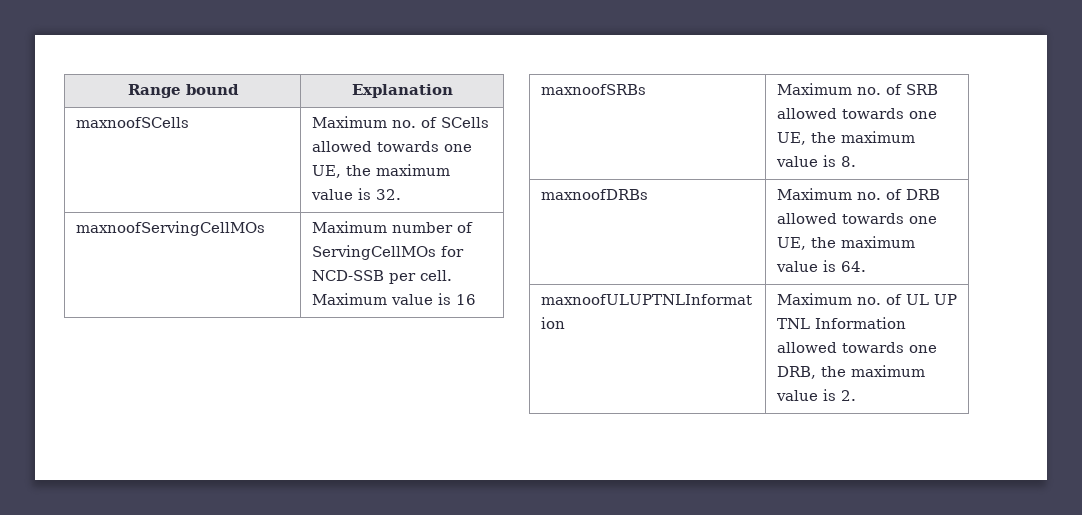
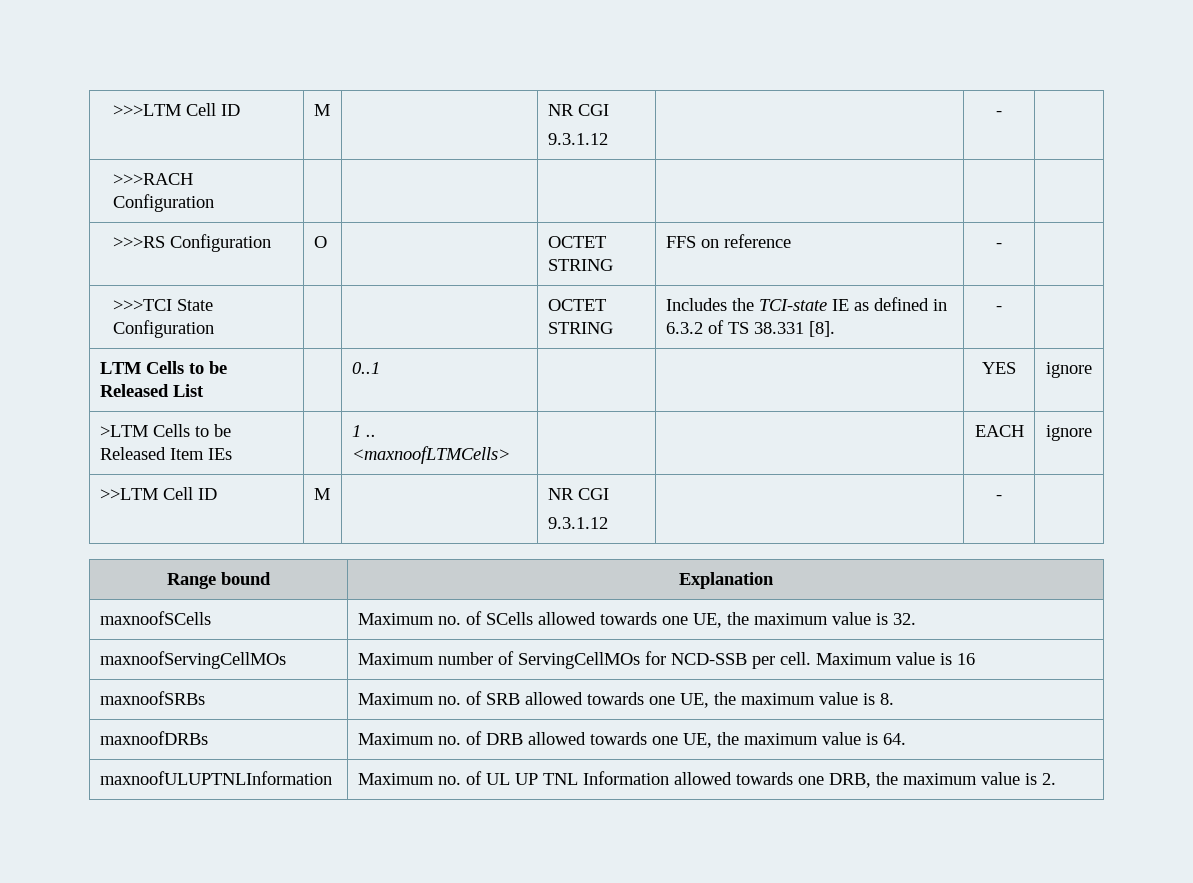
(127, 91) none -> [113,103,241,116] [313,104,330,116] [547,104,609,116] [547,133,608,145] [996,111,1002,116] [113,173,194,185] [113,194,215,212] [113,234,272,252] [313,236,327,248] [547,236,606,248] [547,259,613,271] [665,234,791,248] [996,243,1002,248] [113,299,214,311] [113,320,215,338] [547,299,606,311] [547,322,613,334] [665,297,947,311] [665,320,835,337] [996,306,1002,311] [99,361,227,374] [99,384,204,397] [351,362,380,374] [982,362,1016,374] [1046,362,1092,378] [99,424,231,437] [99,447,232,460] [351,425,376,437] [351,446,510,464] [974,425,1024,437] [1046,425,1092,441] [99,487,217,500] [313,488,330,500] [547,488,609,500] [547,517,608,529] [996,495,1002,500] >>>LTM Cell ID | M | | NR CGI // 9.3.1.12 | | - | // >>>RACH Configuration | | | | | | // >>>RS Configuration | O | | OCTET STRING | FFS on reference | - | // >>>TCI State Configuration | | | OCTET STRING | Includes the TCI-state IE as defined in 6.3.2 of TS 38.331 [8]. | - | // LTM Cells to be Released List | | 0..1 | | | YES | ignore // >LTM Cells to be Released Item IEs | | 1 .. <maxnoofLTMCells> | | | EACH | ignore // >>LTM Cell ID | M | | NR CGI // 9.3.1.12 | | - | //

